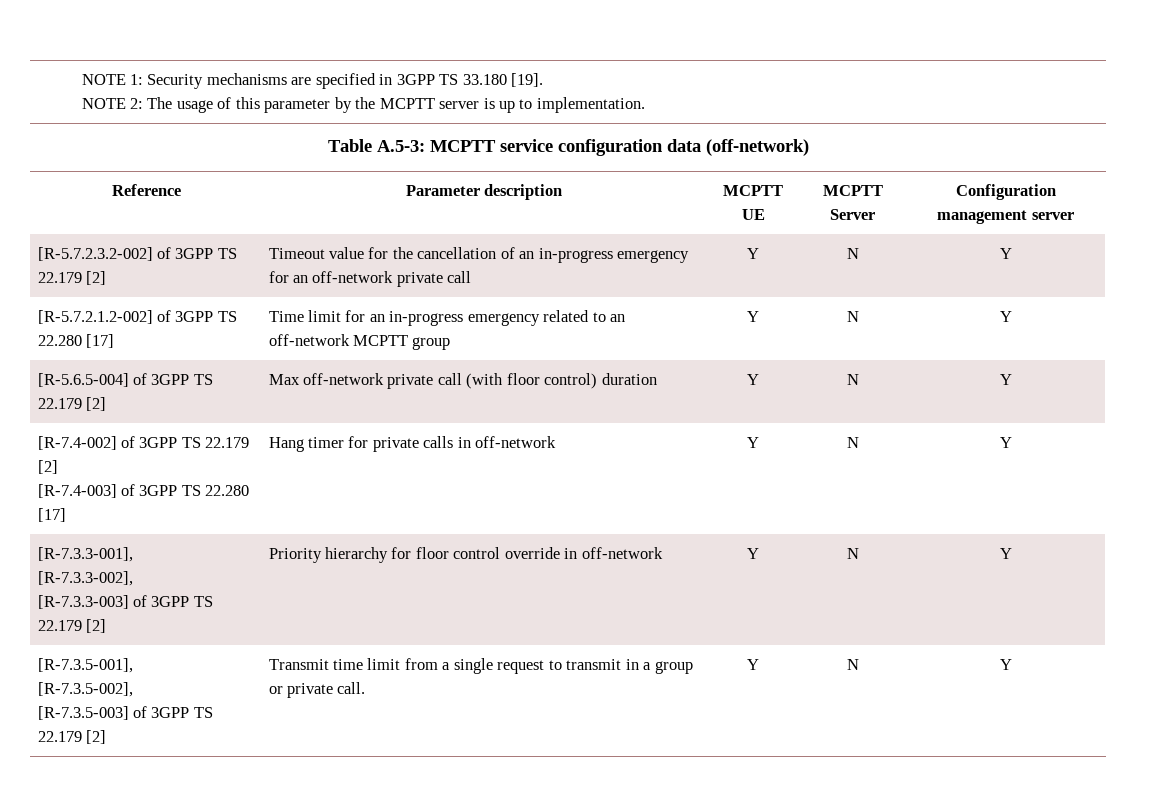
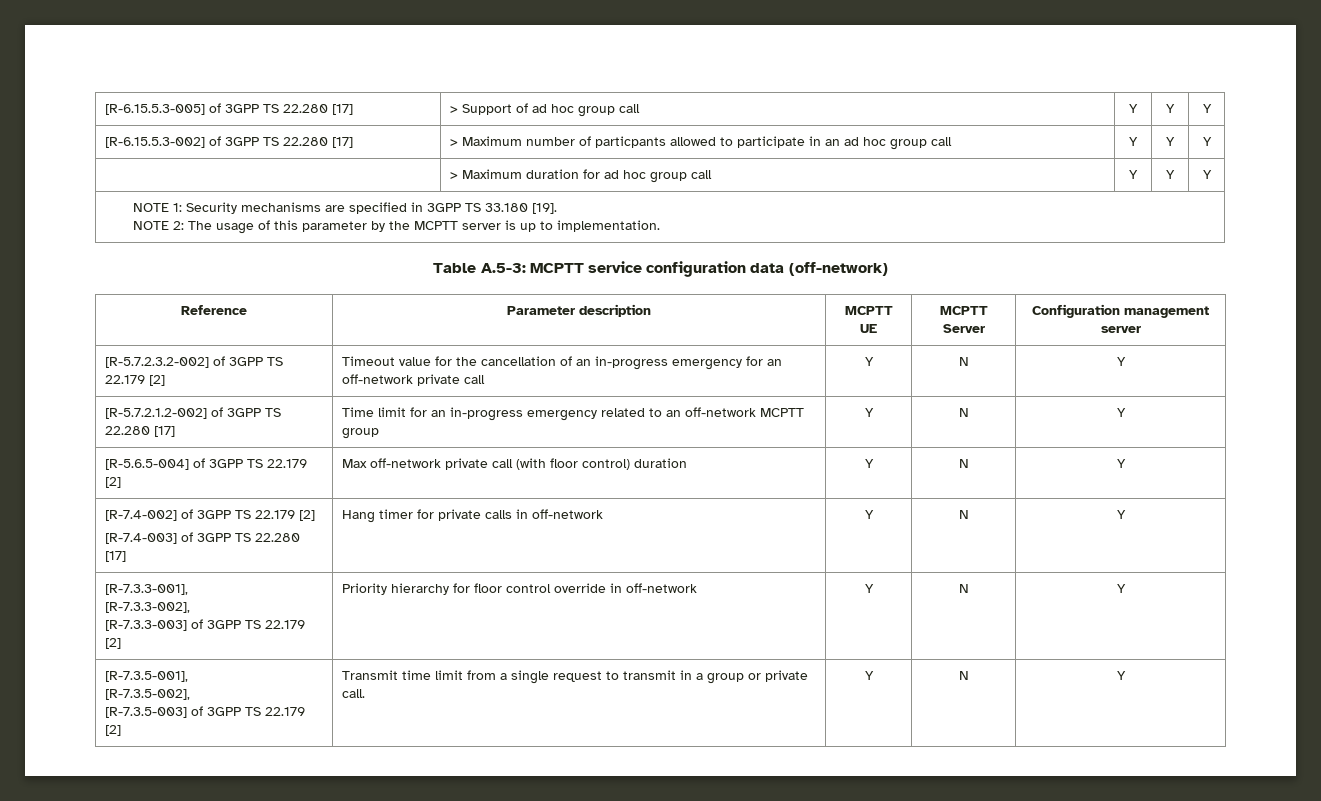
(81, 79) none -> [105,103,354,115] [450,103,641,117] [1129,104,1138,113] [1166,104,1175,113] [1202,104,1212,113] [105,136,354,148] [450,136,953,150] [1129,137,1138,146] [1166,137,1175,146] [1202,137,1212,146] [450,169,713,183] [1129,170,1138,179] [1166,170,1175,179] [1202,170,1212,179] [R-6.15.5.3-005] of 3GPP TS 22.280 [17] | > Support of ad hoc group call | Y | Y | Y // [R-6.15.5.3-002] of 3GPP TS 22.280 [17] | > Maximum number of particpants allowed to participate in an ad hoc group call | Y | Y | Y // | > Maximum duration for ad hoc group call | Y | Y | Y //

